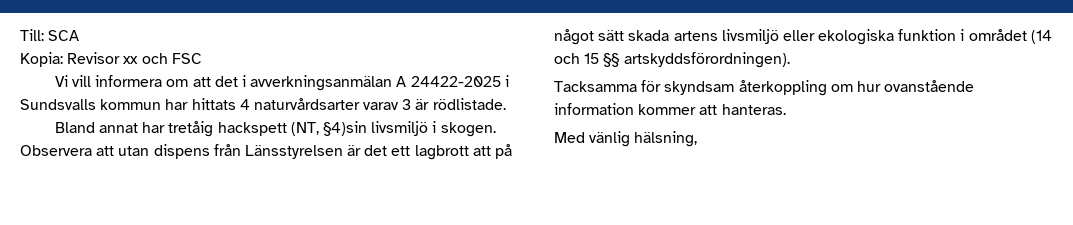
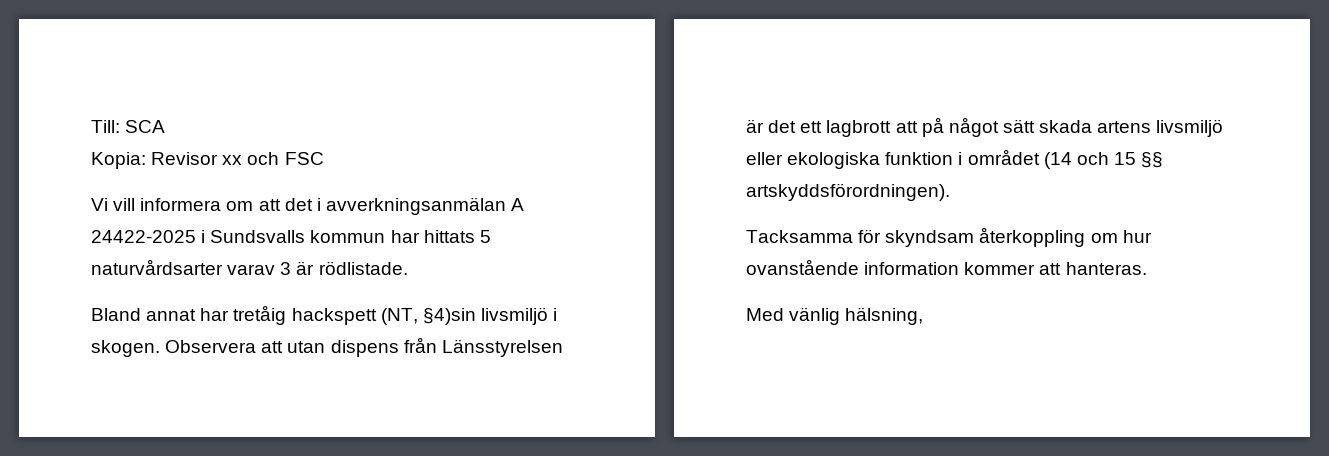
[239,99,250,110] 4 -> [479,230,491,243] 5

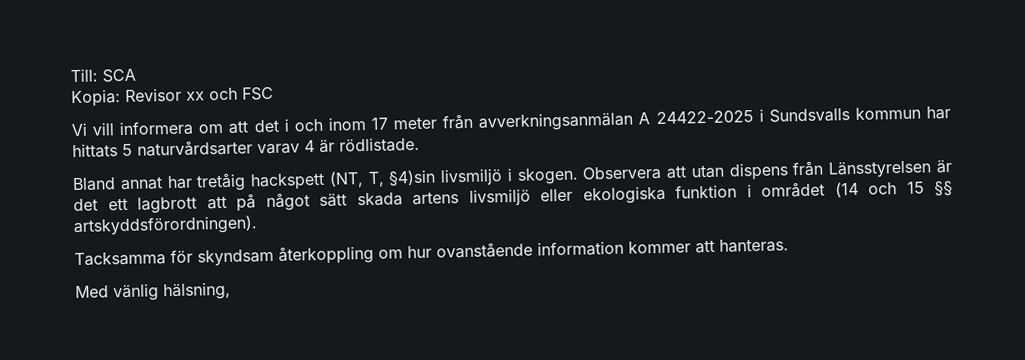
(321, 204) none -> [293,114,474,132] och inom 17 meter från
[280,262,292,275] 3 -> [304,140,315,153] 4
(418, 316) none -> [367,171,385,187] T,

